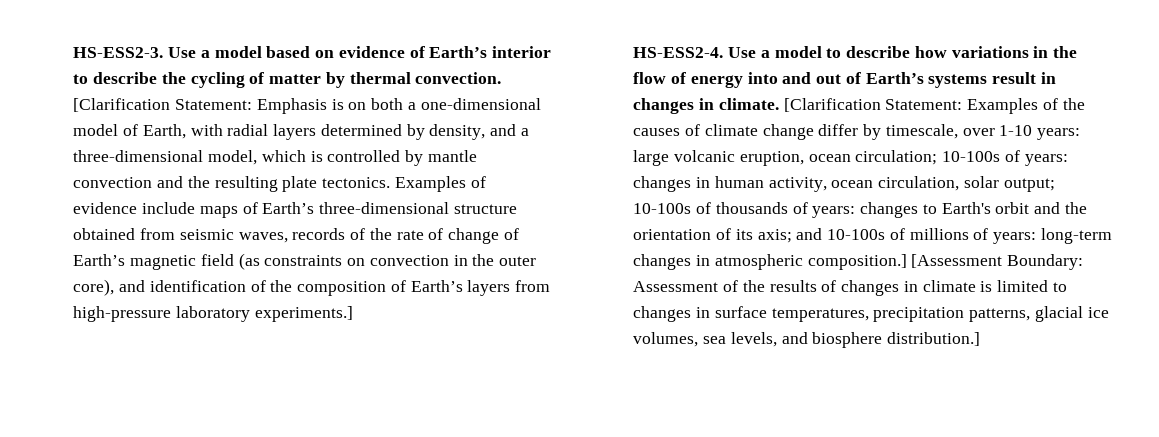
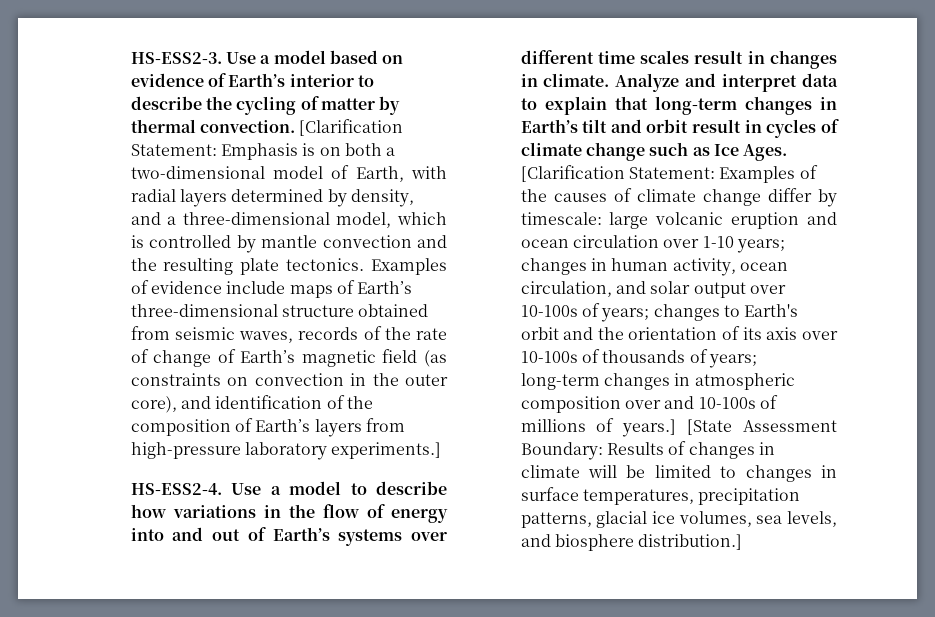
[420,98,541,110] one-dimensional -> [130,166,265,179] two-dimensional
(988, 81) none -> [410,532,447,541] [520,50,690,64] over different time scales
(779, 104) none -> [615,73,838,92] [520,96,837,115] [520,119,839,138] [520,142,788,161] Analyze and interpret data to explain that long-term changes in Earth’s tilt and orbit result in cycles of climate change such as Ice Ages.
[885,124,1080,140] [633,150,1068,166] timescale, over 1-10 years: large volcanic eruption, ocean circulation; 10-100s of years: -> [520,212,837,229] [520,235,785,253] timescale: large volcanic eruption and ocean circulation over 1-10 years;
[963,176,1055,192] [633,202,856,218] solar output; 10-100s of thousands of years: -> [615,281,786,298] [520,303,650,322] and solar output over 10-100s of years;
[757,229,792,243] axis; -> [766,327,838,340] [520,349,757,368] [520,373,795,390] [520,396,661,413] axis over 10-100s of thousands of years; long-term changes in atmospheric composition over
[992,228,1112,244] [633,254,1084,270] [633,280,817,292] years: long-term changes in atmospheric composition.] [Assessment Boundary: Assessment of the results -> [622,419,837,437] [520,442,664,460] years.] [State Assessment Boundary: Results
[980,281,993,292] is -> [587,465,646,478] will be

